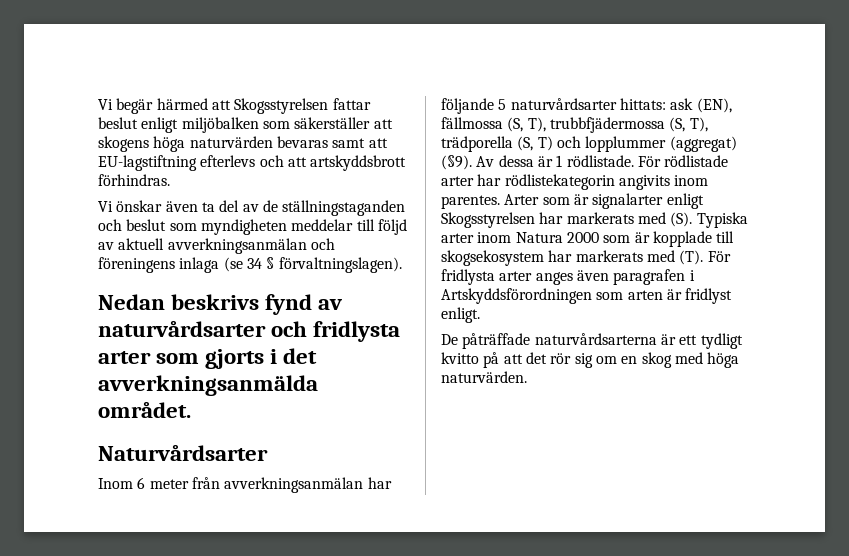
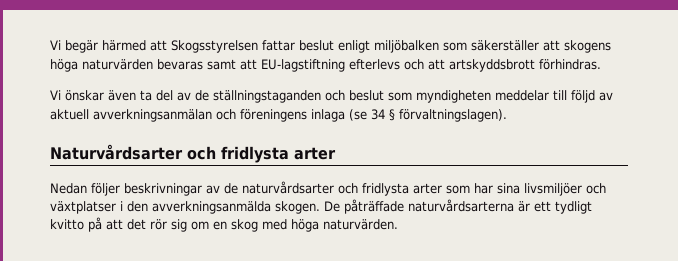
[98,294,343,315] Nedan beskrivs fynd av -> [50,144,336,163] [50,183,238,196] Naturvårdsarter och fridlysta arter // Nedan följer beskrivningar av de
[205,348,318,369] [98,375,318,396] [98,401,191,418] [98,444,268,461] [98,477,392,493] [441,98,732,114] [441,117,708,133] [441,136,737,152] [441,155,729,170] [441,174,709,190] [441,193,704,209] [441,212,748,228] [441,231,735,247] [441,250,731,266] [441,269,695,285] [441,288,733,304] [441,307,480,323] gjorts i det avverkningsanmälda området. // Naturvårdsarter // Inom 6 meter från avverkningsanmälan har följande 5 naturvårdsarter hittats: ask (EN), fällmossa (S, T), trubbfjädermossa (S, T), trädporella (S, T) och lopplummer (aggregat) (§9). Av dessa är 1 rödlistade. För rödlistade arter har rödlistekategorin angivits inom parentes. Arter som är signalarter enligt Skogsstyrelsen har markerats med (S). Typiska arter inom Natura 2000 som är kopplade till skogsekosystem har markerats med (T). För fridlysta arter anges även paragrafen i Artskyddsförordningen som arten är fridlyst enligt. // -> [474,183,606,196] [50,201,320,214] har sina livsmiljöer och växtplatser i den avverkningsanmälda skogen.

